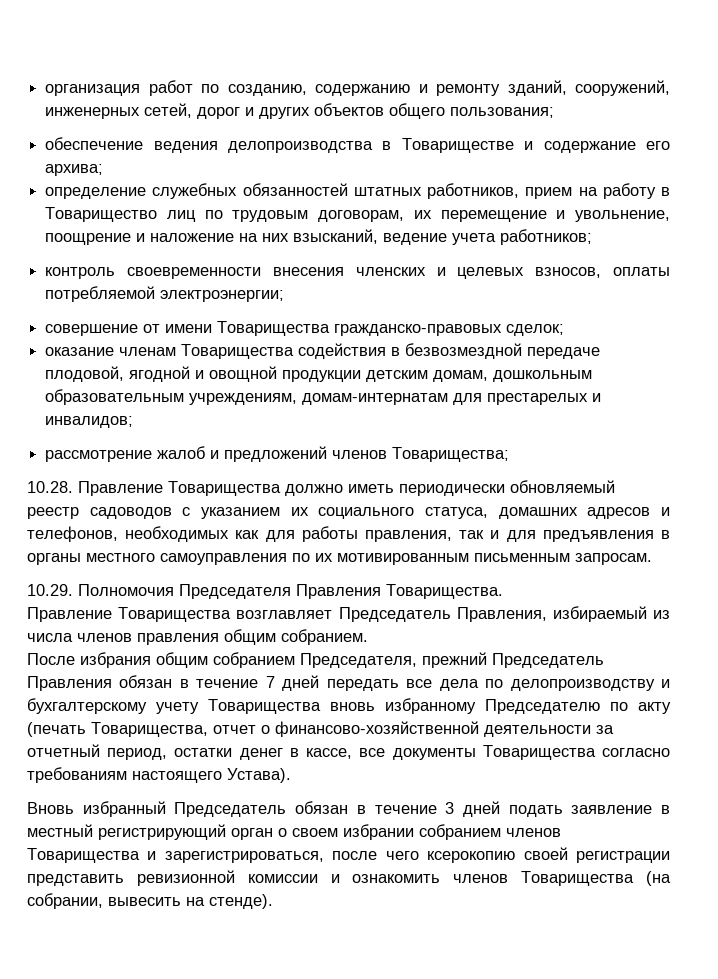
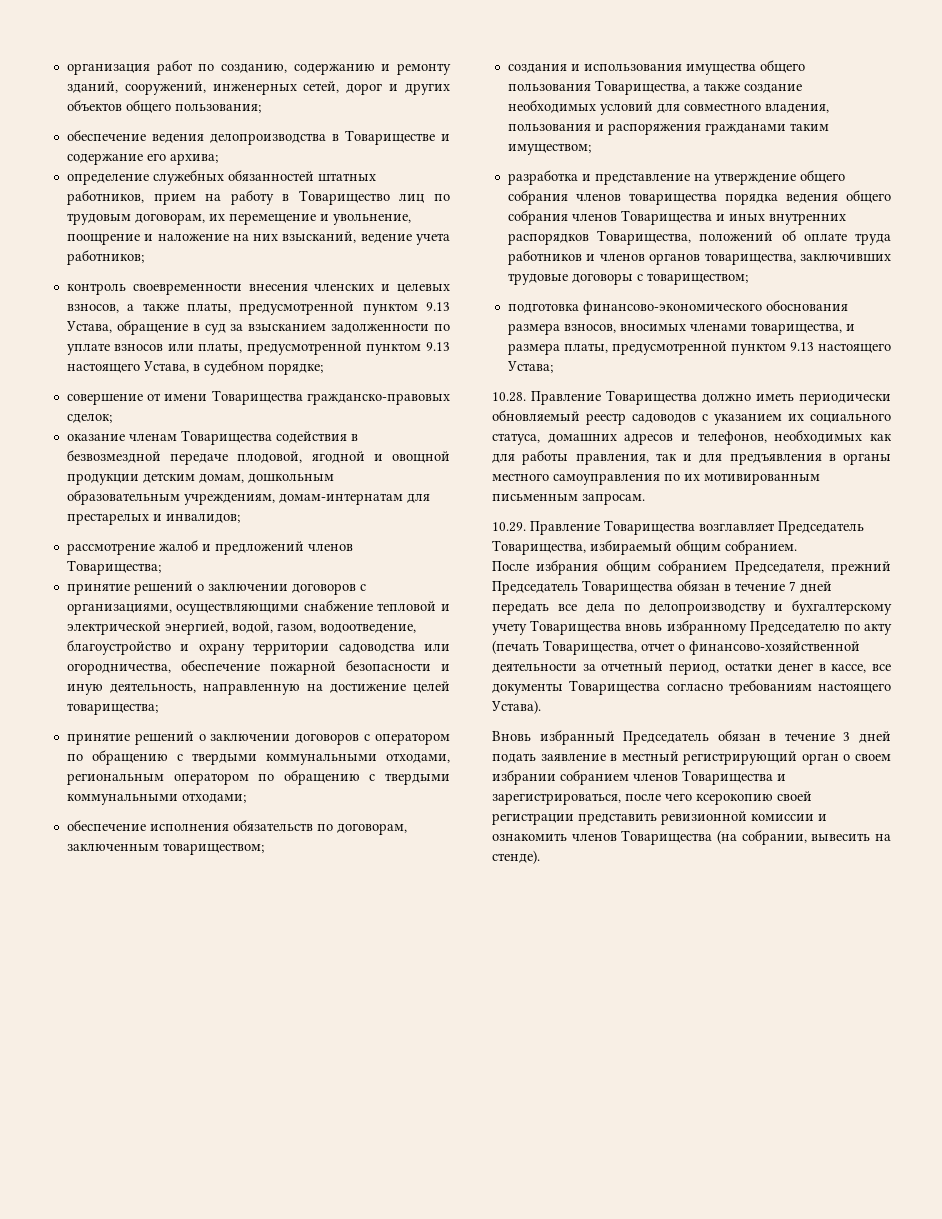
[613,267,670,276] [45,286,285,302] оплаты потребляемой электроэнергии; -> [127,301,451,315] [65,320,450,335] [66,341,450,355] [66,360,323,375] а также платы, предусмотренной пунктом 9.13 Устава, обращение в суд за взысканием задолженности по уплате взносов или платы, предусмотренной пунктом 9.13 настоящего Устава, в судебном порядке;
(510, 454) none -> [66,581,366,595] [66,600,450,615] [66,621,416,635] [66,640,451,655] [66,660,450,675] [66,681,450,695] [66,703,158,715] [66,731,451,745] [66,750,450,765] [66,770,451,785] [66,793,246,805] [66,820,407,835] [66,843,264,855] [507,60,805,75] [507,80,802,95] [507,100,829,115] [507,123,829,135] [507,143,591,155] [507,170,845,185] [507,190,891,205] [507,210,846,225] [507,230,891,245] [507,250,891,265] [507,273,748,285] [507,300,848,315] [507,323,855,335] [507,341,891,355] [506,361,553,373] // принятие решений о заключении договоров с организациями, осуществляющими снабжение тепловой и электрической энергией, водой, газом, водоотведение, благоустройство и охрану территории садоводства или огородничества, обеспечение пожарной безопасности и иную деятельность, направленную на достижение целей товарищества; // принятие решений о заключении договоров с оператором по обращению с твердыми коммунальными отходами, региональным оператором по обращению с твердыми коммунальными отходами; // обеспечение исполнения обязательств по договорам, заключенным товариществом; // создания и использования имущества общего пользования Товарищества, а также создание необходимых условий для совместного владения, пользования и распоряжения гражданами таким имуществом; // разработка и представление на утверждение общего собрания членов товарищества порядка ведения общего собрания членов Товарищества и иных внутренних распорядков Товарищества, положений об оплате труда работников и членов органов товарищества, заключивших трудовые договоры с товариществом; // подготовка финансово-экономического обоснования размера взносов, вносимых членами товарищества, и размера платы, предусмотренной пунктом 9.13 настоящего Устава;
[78,584,503,599] [27,606,670,622] [27,633,219,645] Полномочия Председателя Правления Товарищества. // Правление Товарищества возглавляет Председатель Правления, избираемый из числа членов правления -> [530,520,864,535] [492,540,672,555] Правление Товарищества возглавляет Председатель Товарищества, избираемый
[27,676,112,691] Правления -> [582,580,673,595] Товарищества

